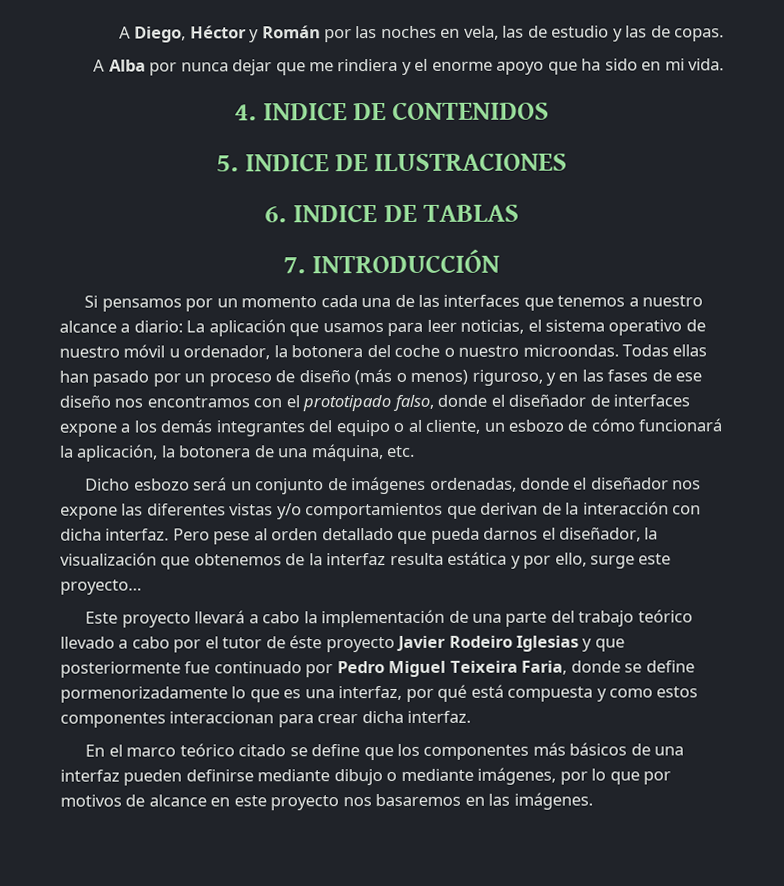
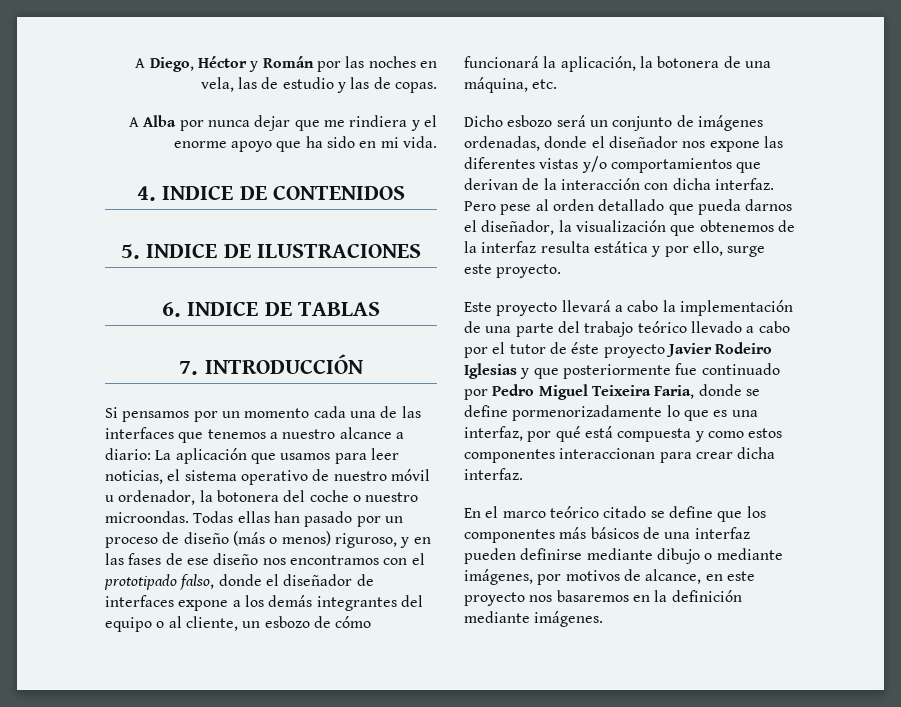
[60,579,142,595] proyecto… -> [496,264,562,278] proyecto.
[591,768,672,785] lo que por -> (562, 579) none
[148,794,207,807] alcance -> [645,569,702,584] alcance,
[488,793,511,806] las -> [654,590,742,602] [464,611,530,623] la definición mediante

